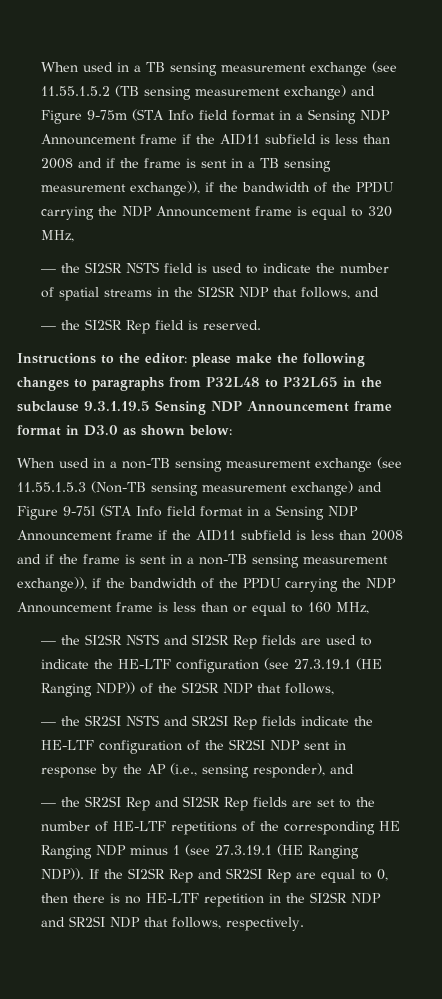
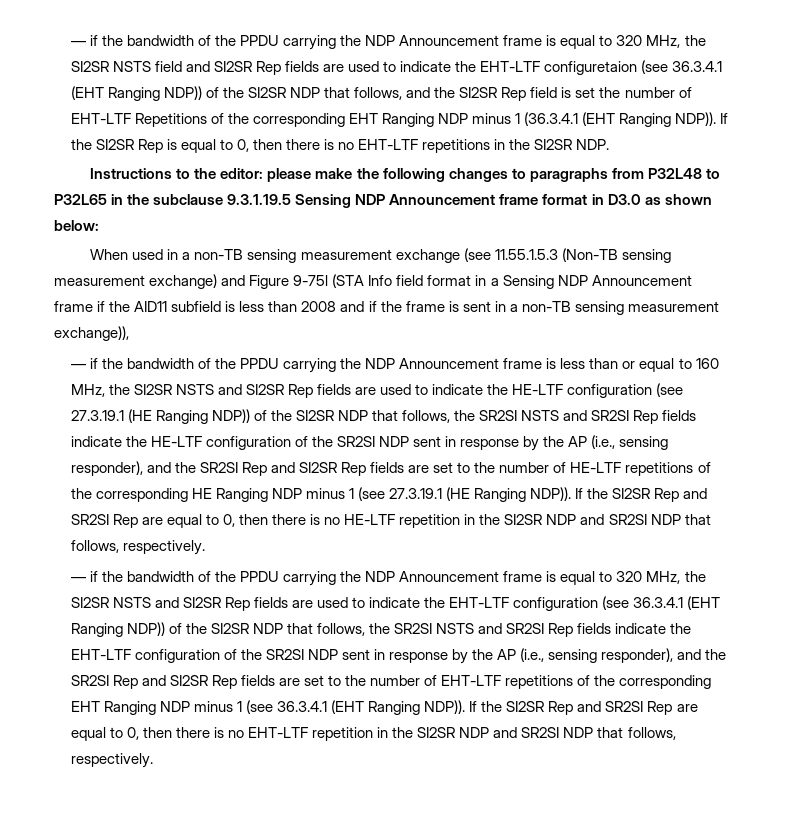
[41,61,398,76] [41,85,376,100] [41,109,391,124] [41,134,391,145] [41,158,332,172] [41,181,201,196] When used in a TB sensing measurement exchange (see 11.55.1.5.2 (TB sensing measurement exchange) and Figure 9-75m (STA Info field format in a Sensing NDP Announcement frame if the AID11 subfield is less than 2008 and if the frame is sent in a TB sensing measurement exchange)), -> [70,41,86,46] —
[41,269,57,273] // — -> (681, 41) none
[197,263,390,274] [41,287,170,301] is used to indicate the number of spatial streams in -> [185,60,723,75] [70,86,219,101] and SI2SR Rep fields are used to indicate the EHT-LTF configuretaion (see 36.3.4.1 (EHT Ranging NDP)) of
[41,326,57,330] // — -> (431, 92) none
[203,320,262,330] reserved. -> [575,87,692,98] [70,112,729,127] [70,139,610,153] set the number of EHT-LTF Repetitions of the corresponding EHT Ranging NDP minus 1 (36.3.4.1 (EHT Ranging NDP)). If the SI2SR Rep is equal to 0, then there is no EHT-LTF repetitions in the SI2SR NDP.
(87, 584) none -> [70,364,86,369] // —
[41,641,57,645] // — -> (105, 390) none
[41,722,57,726] // — -> (451, 416) none
[41,803,57,807] // — -> (171, 467) none
(305, 924) none -> [70,571,706,586] [70,596,721,611] [70,622,692,637] [70,648,727,664] [70,675,712,689] [70,700,698,715] [70,727,676,741] [70,753,153,768] // — if the bandwidth of the PPDU carrying the NDP Announcement frame is equal to 320 MHz, the SI2SR NSTS and SI2SR Rep fields are used to indicate the EHT-LTF configuration (see 36.3.4.1 (EHT Ranging NDP)) of the SI2SR NDP that follows, the SR2SI NSTS and SR2SI Rep fields indicate the EHT-LTF configuration of the SR2SI NDP sent in response by the AP (i.e., sensing responder), and the SR2SI Rep and SI2SR Rep fields are set to the number of EHT-LTF repetitions of the corresponding EHT Ranging NDP minus 1 (see 36.3.4.1 (EHT Ranging NDP)). If the SI2SR Rep and SR2SI Rep are equal to 0, then there is no EHT-LTF repetition in the SI2SR NDP and SR2SI NDP that follows, respectively.

